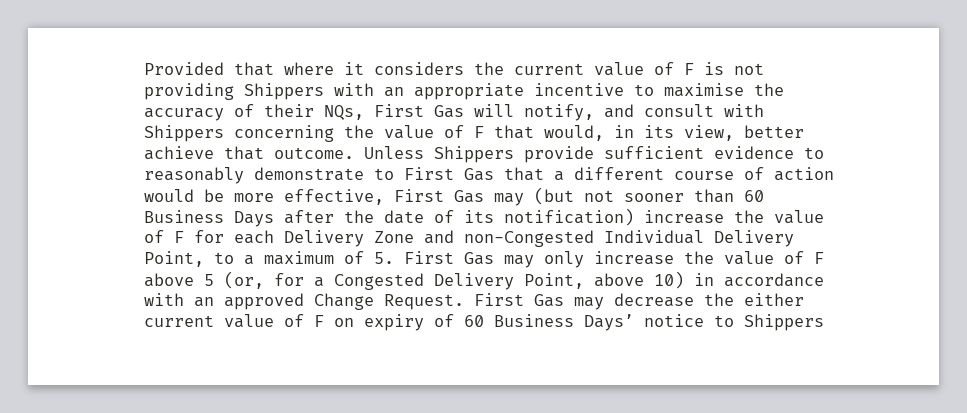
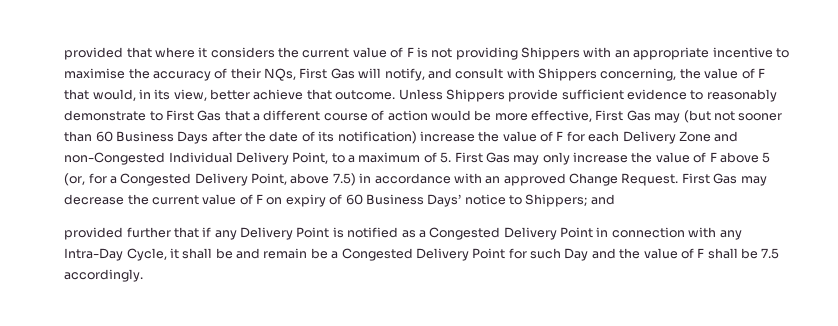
[144,62,225,75] Provided -> [64,47,124,60] provided
[234,125,335,142] concerning -> [600,68,677,81] concerning,
[654,271,685,289] 10) -> [332,173,356,186] 7.5)
[744,293,805,306] either -> (149, 199) none
[744,314,825,331] Shippers -> [525,194,615,207] [64,227,742,240] [64,248,780,261] [64,269,144,282] Shippers; and // provided further that if any Delivery Point is notified as a Congested Delivery Point in connection with any Intra-Day Cycle, it shall be and remain be a Congested Delivery Point for such Day and the value of F shall be 7.5 accordingly.

